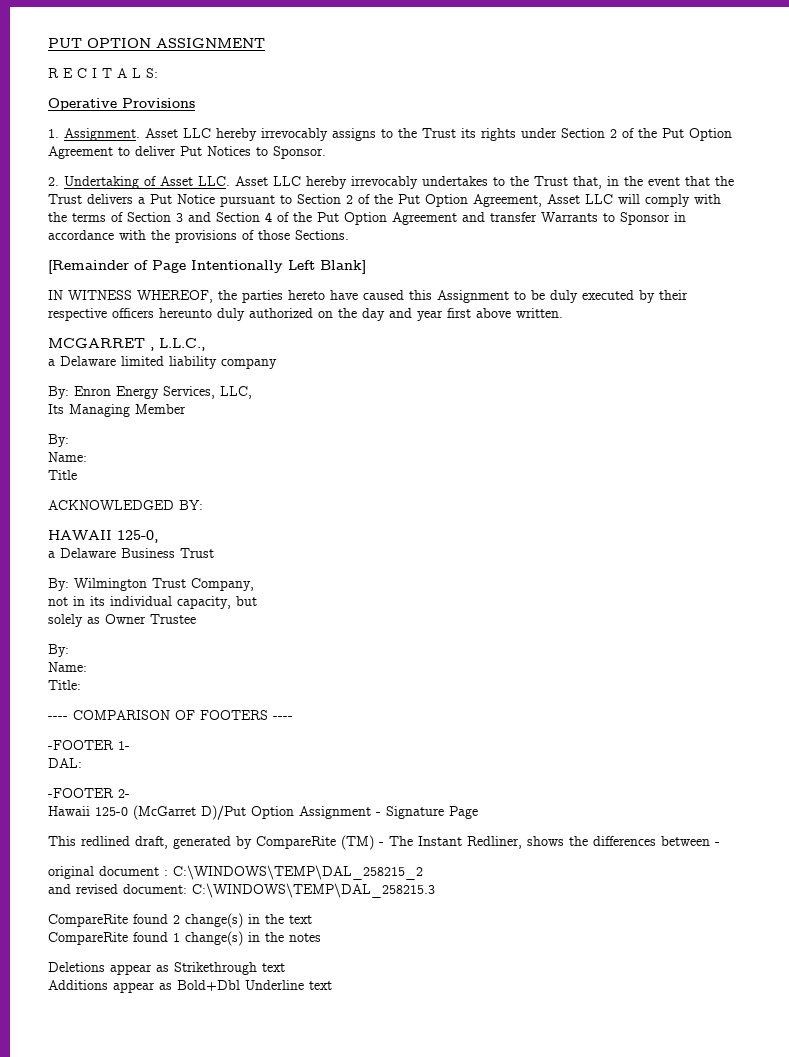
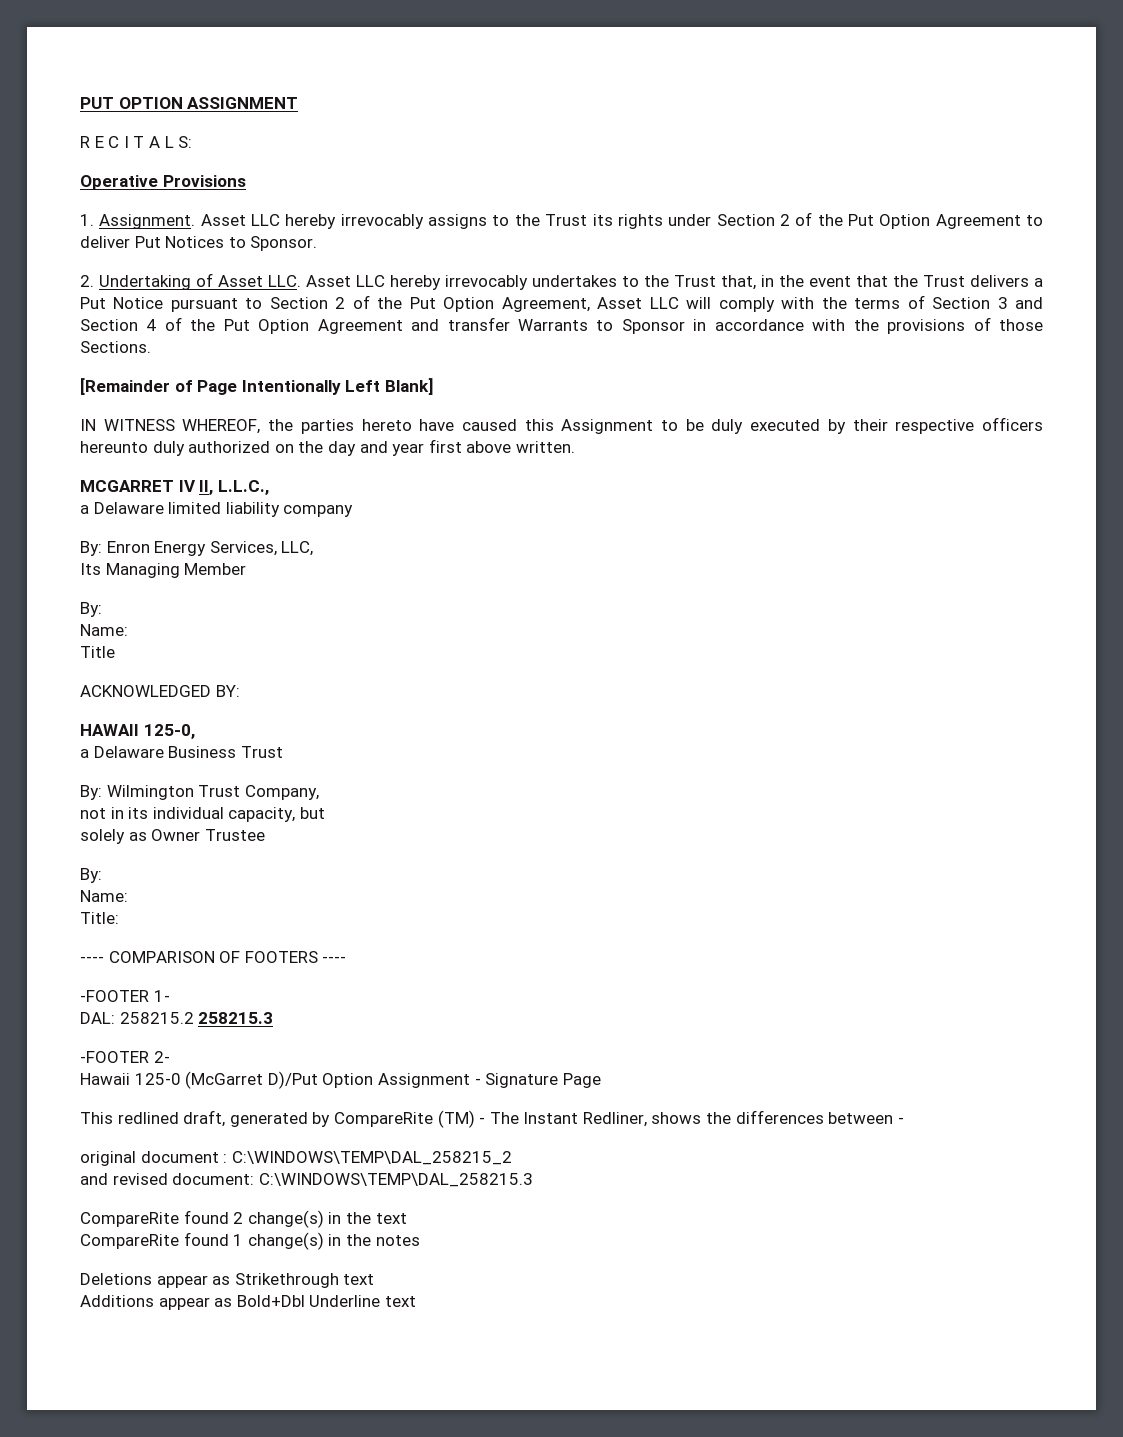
[150,347,154,351] , -> [178,480,214,495] IV II,
(82, 763) none -> [119,1012,274,1024] 258215.2 258215.3

